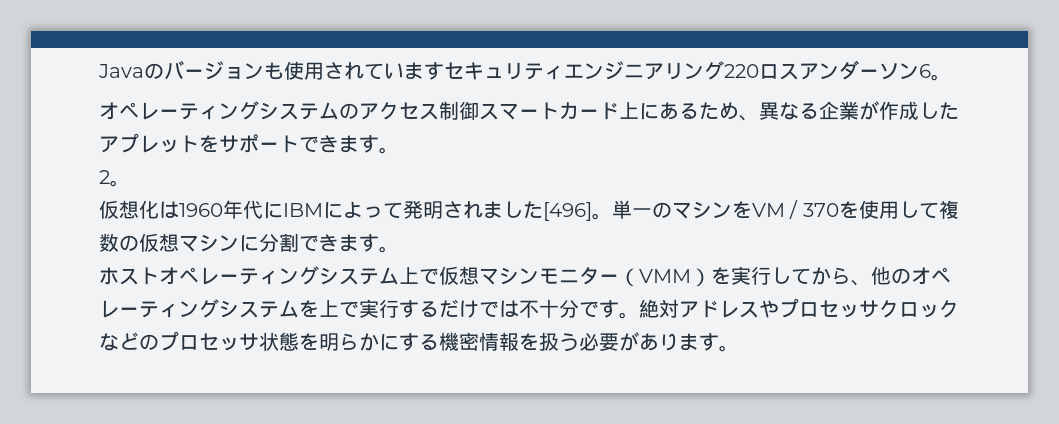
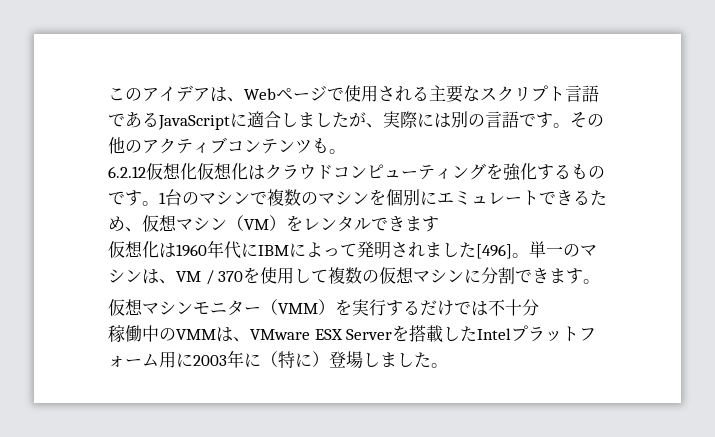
[98,60,951,81] [99,101,959,121] [99,133,399,154] [99,170,130,187] Javaのバージョンも使用されていますセキュリティエンジニアリング220ロスアンダーソン6。 // オペレーティングシステムのアクセス制御スマートカード上にあるため、異なる企業が作成したアプレットをサポートできます。 // 2。 -> [108,85,599,103] [108,111,604,130] [108,137,346,154] [108,163,605,181] [108,189,607,206] [108,215,439,232] このアイデアは、Webページで使用される主要なスクリプト言語であるJavaScriptに適合しましたが、実際には別の言語です。その他のアクティブコンテンツも。 // 6.2.12仮想化仮想化はクラウドコンピューティングを強化するものです。1台のマシンで複数のマシンを個別にエミュレートできるため、仮想マシン（VM）をレンタルできます
[732,201,752,219] を -> [142,269,176,284] は、
[99,266,439,285] ホストオペレーティングシステム上で -> (601, 281) none
[771,266,951,286] [99,299,399,318] してから、他のオペレーティングシステムを上で実行 -> (386, 307) none
[579,298,959,319] [99,331,719,352] です。絶対アドレスやプロセッサクロックなどのプロセッサ状態を明らかにする機密情報を扱う必要があります -> [108,325,597,343] [108,350,431,369] // 稼働中のVMMは、VMware ESX Serverを搭載したIntelプラットフォーム用に2003年に（特に）登場しました

